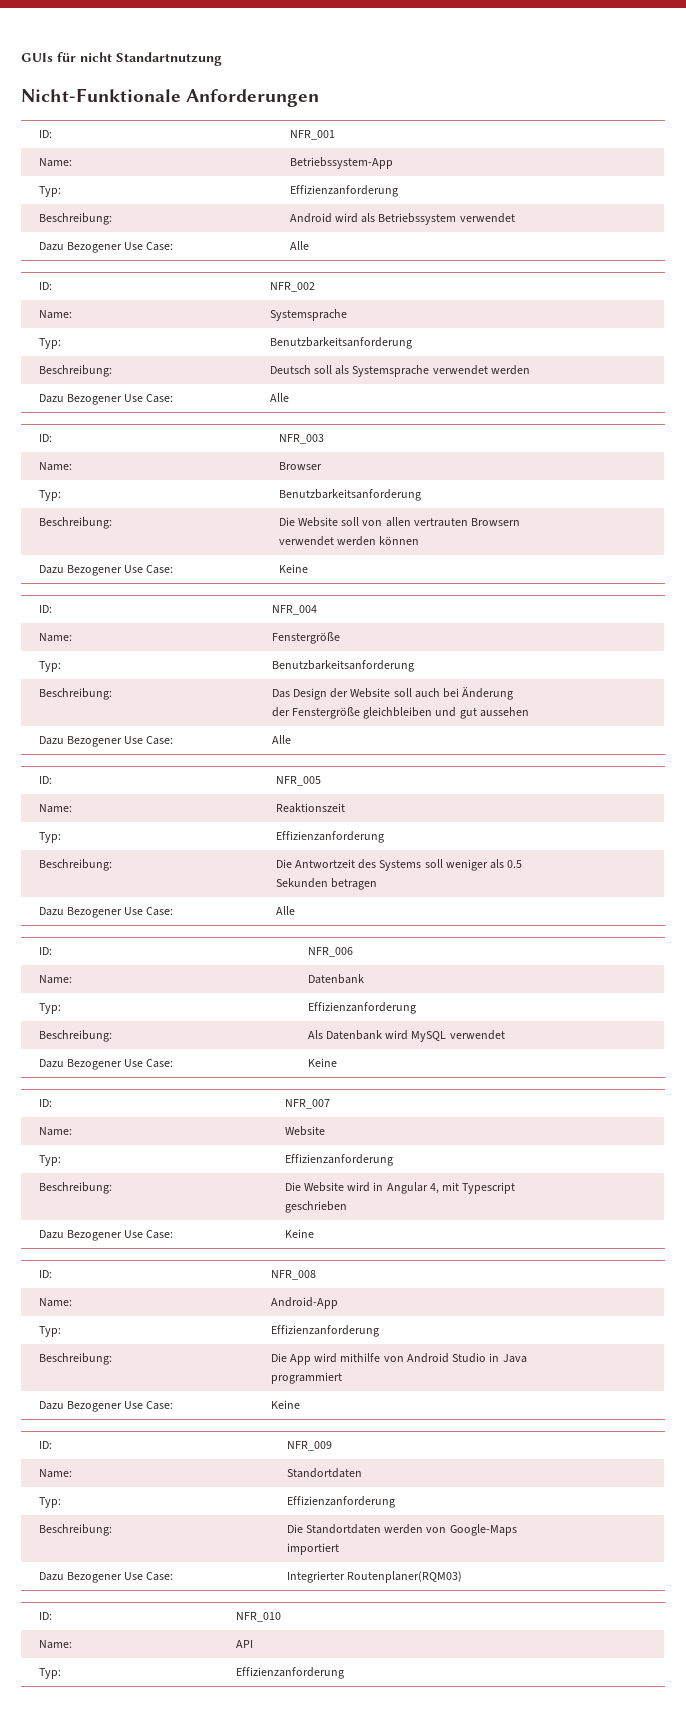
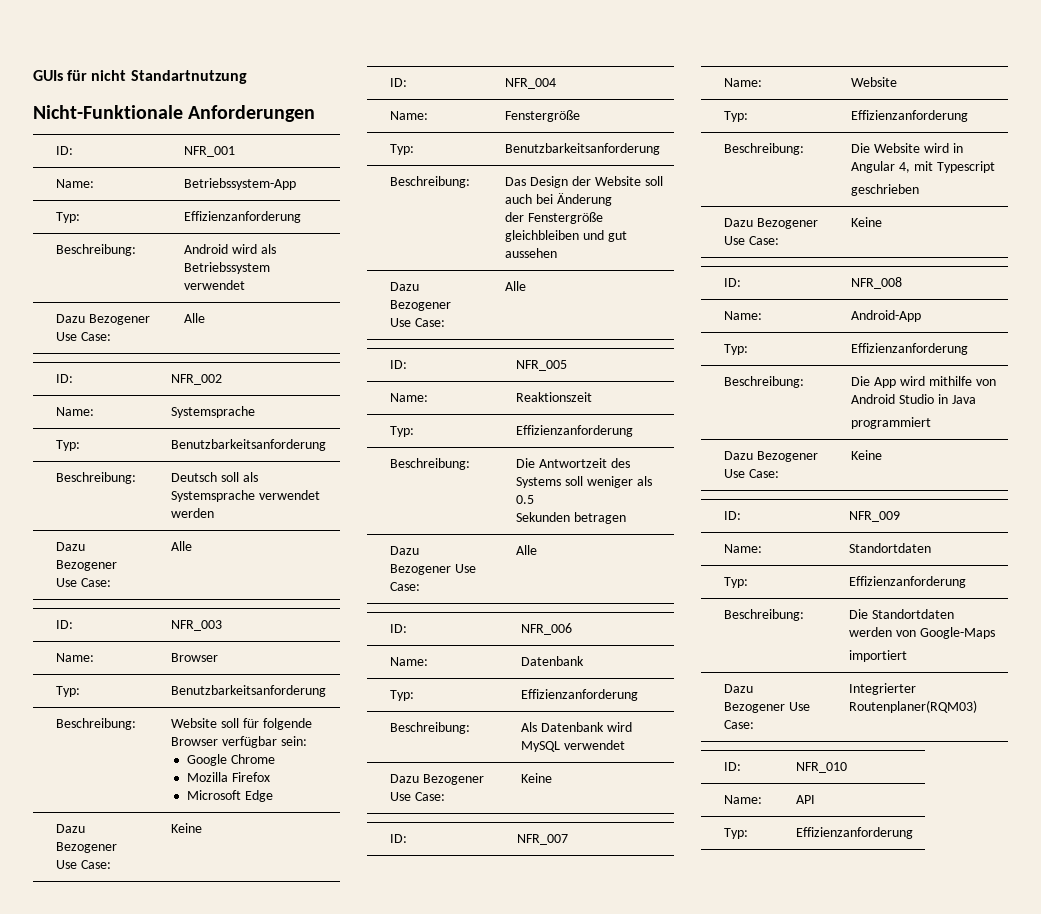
[278,517,521,527] [278,536,420,546] Die Website soll von allen vertrauten Browsern // verwendet werden können -> [171,718,312,730] [171,736,307,748] [186,754,275,766] [186,772,270,782] [186,790,273,802] Website soll für folgende Browser verfügbar sein: // Google Chrome // Mozilla Firefox // Microsoft Edge

